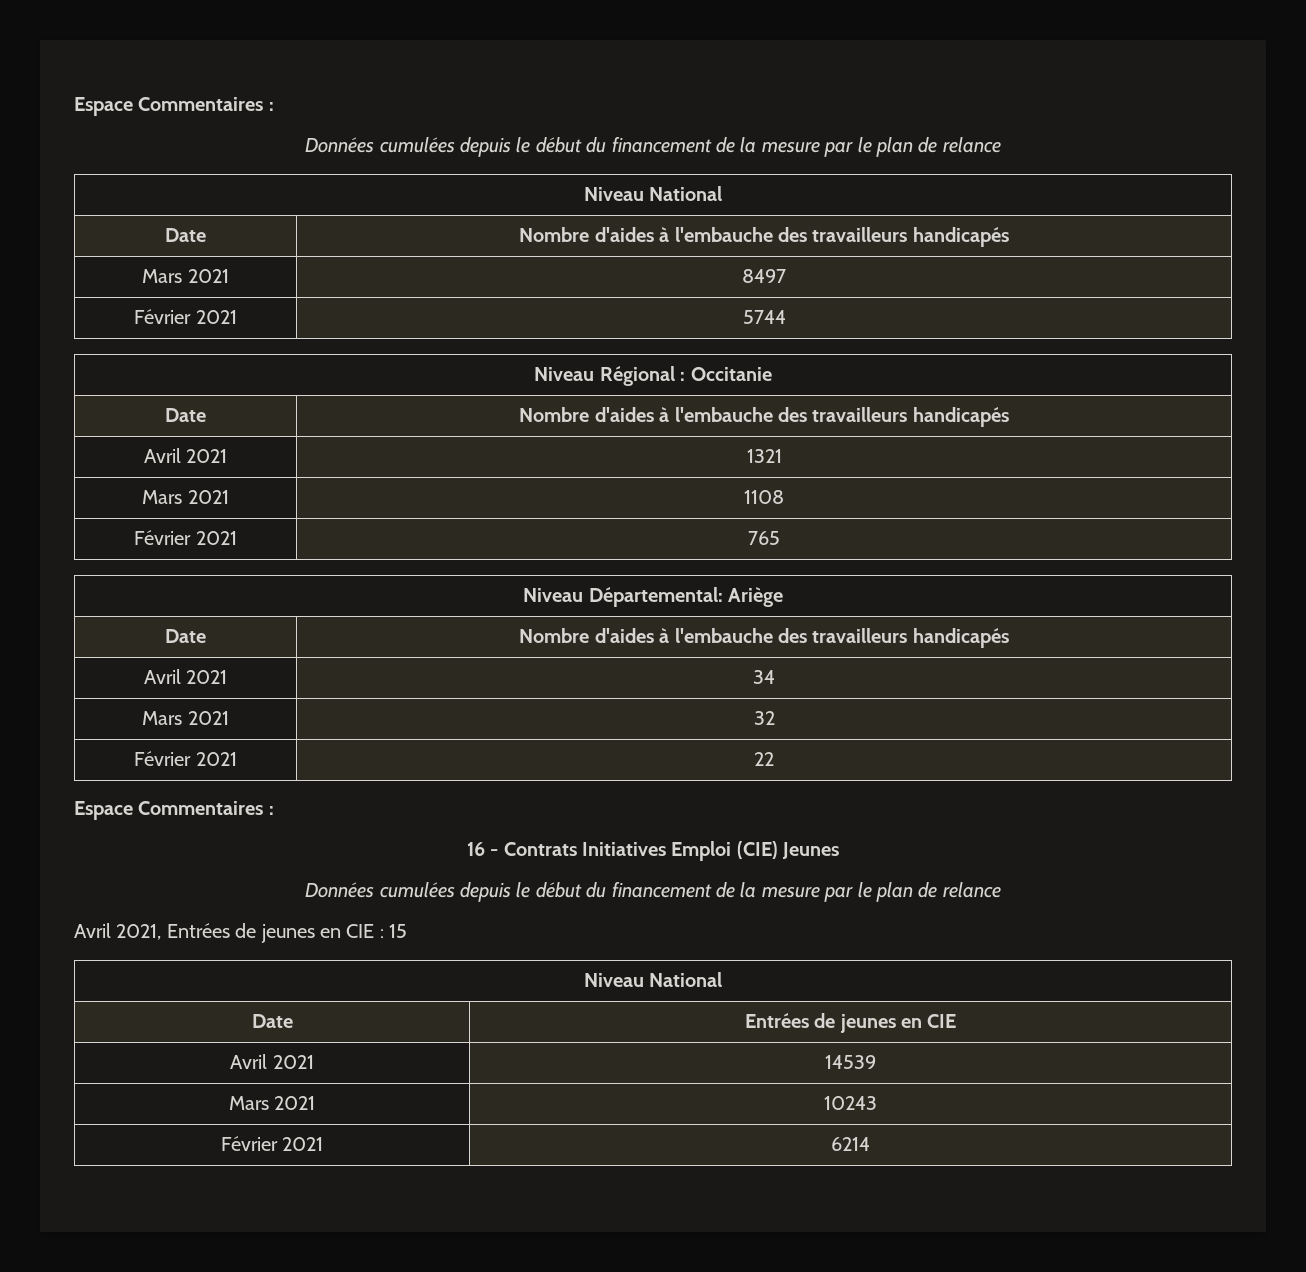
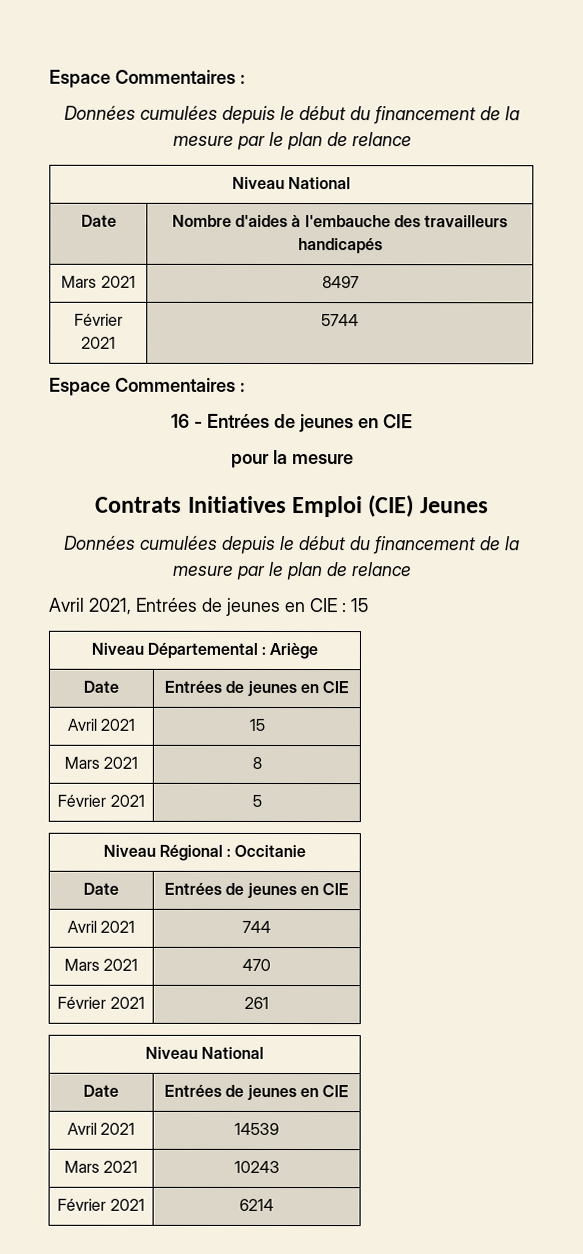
[534,366,772,386] [165,408,206,422] [519,407,1009,427] [143,448,228,463] [746,449,782,463] [142,490,229,504] [744,490,785,504] [134,530,237,545] [748,531,781,545] [523,587,783,607] [165,629,206,643] [519,628,1009,648] [143,669,228,684] [753,670,776,684] [142,711,229,725] [753,711,775,725] [134,751,237,766] [754,752,775,766] // Niveau Régional : Occitanie // Date | Nombre d'aides à l'embauche des travailleurs handicapés // Avril 2021 | 1321 // Mars 2021 | 1108 // Février 2021 | 765 // Niveau Départemental: Ariège // Date | Nombre d'aides à l'embauche des travailleurs handicapés // Avril 2021 | 34 // Mars 2021 | 32 // Février 2021 | 22 -> (359, 320) none
(499, 852) none -> [207,413,413,433] [230,449,354,468] Entrées de jeunes en CIE // pour la mesure //
(408, 931) none -> [90,642,319,660] [83,680,119,693] [163,680,350,697] [66,718,136,731] [248,718,265,731] [63,756,139,769] [251,756,262,769] [57,794,145,807] [251,794,262,807] [102,844,307,861] [83,882,119,895] [163,882,350,899] [66,920,136,933] [242,920,271,933] [63,958,139,971] [242,958,271,971] [57,996,145,1009] [244,996,269,1009] // Niveau Départemental : Ariège // Date | Entrées de jeunes en CIE // Avril 2021 | 15 // Mars 2021 | 8 // Février 2021 | 5 // Niveau Régional : Occitanie // Date | Entrées de jeunes en CIE // Avril 2021 | 744 // Mars 2021 | 470 // Février 2021 | 261

